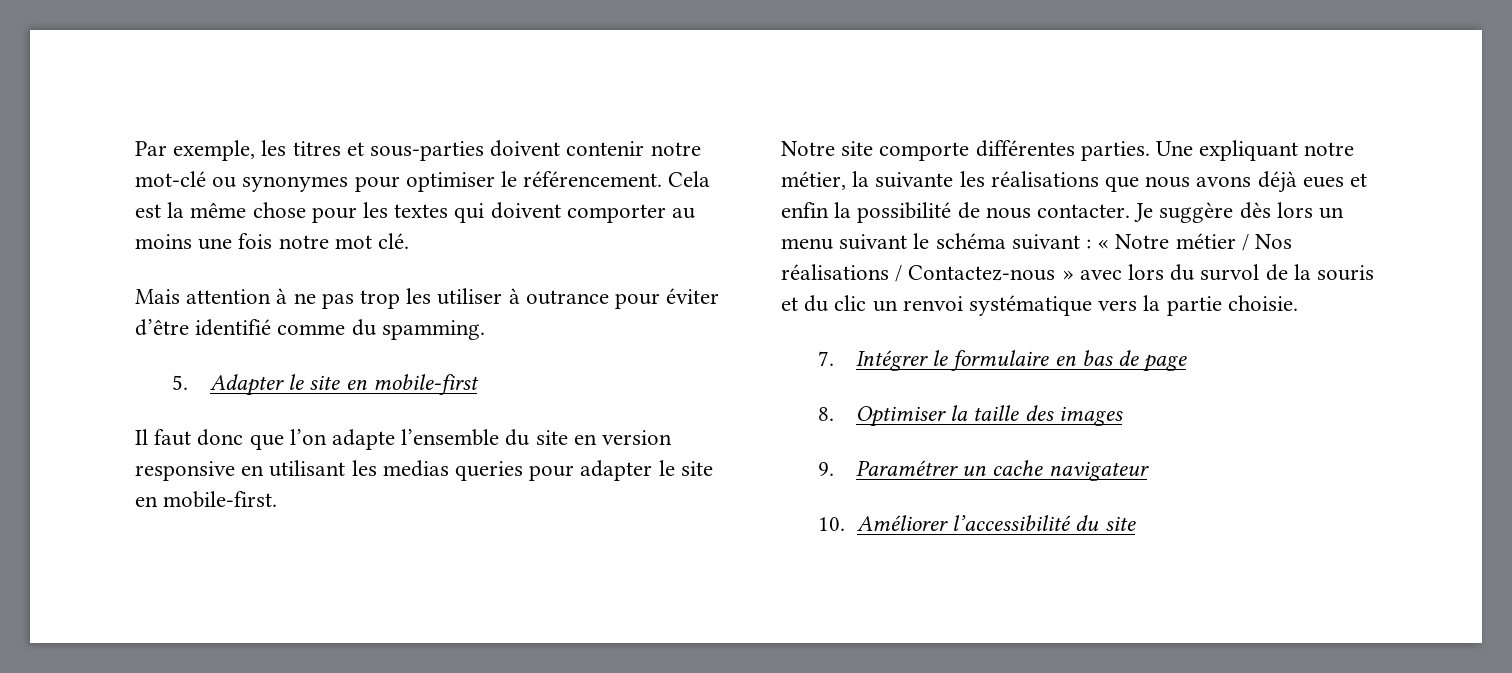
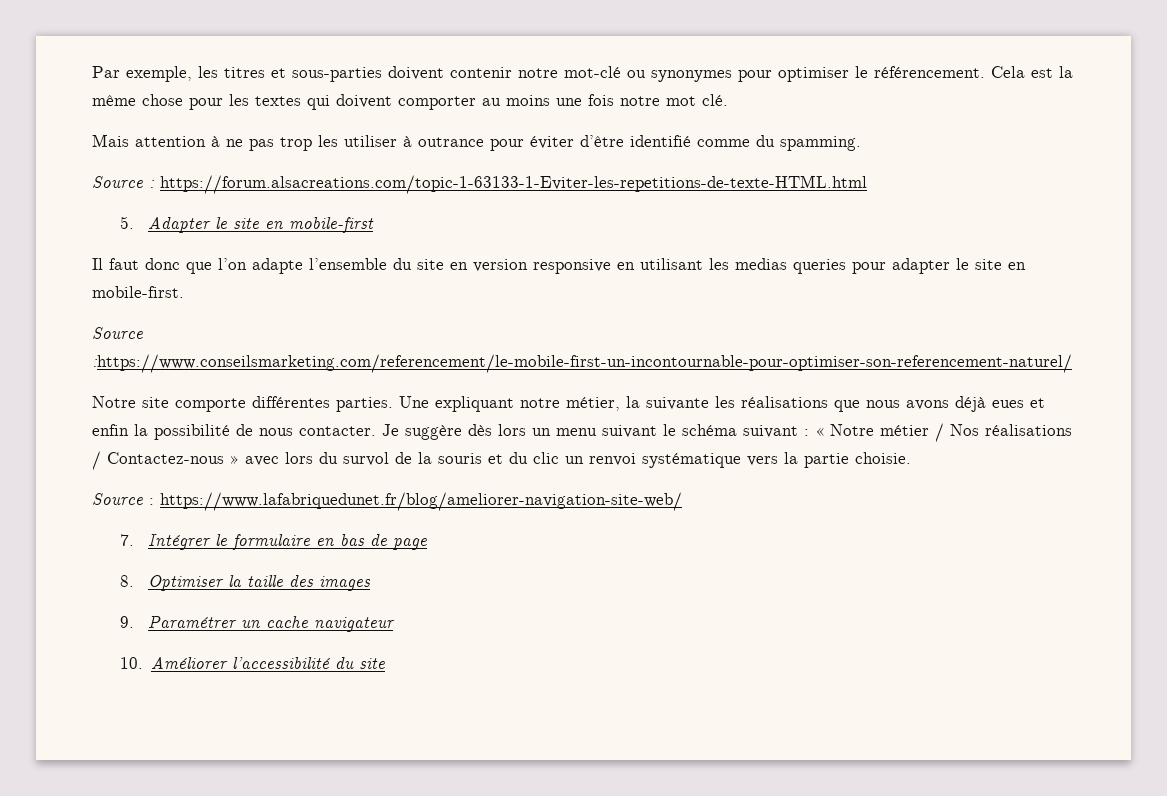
(485, 330) none -> [92,175,867,194] // Source : https://forum.alsacreations.com/topic-1-63133-1-Eviter-les-repetitions-de-texte-HTML.html
(278, 499) none -> [92,327,143,339] [92,354,1072,373] // Source :https://www.conseilsmarketing.com/referencement/le-mobile-first-un-incontournable-pour-optimiser-son-referencement-naturel/
(1298, 303) none -> [92,492,682,511] // Source : https://www.lafabriquedunet.fr/blog/ameliorer-navigation-site-web/

